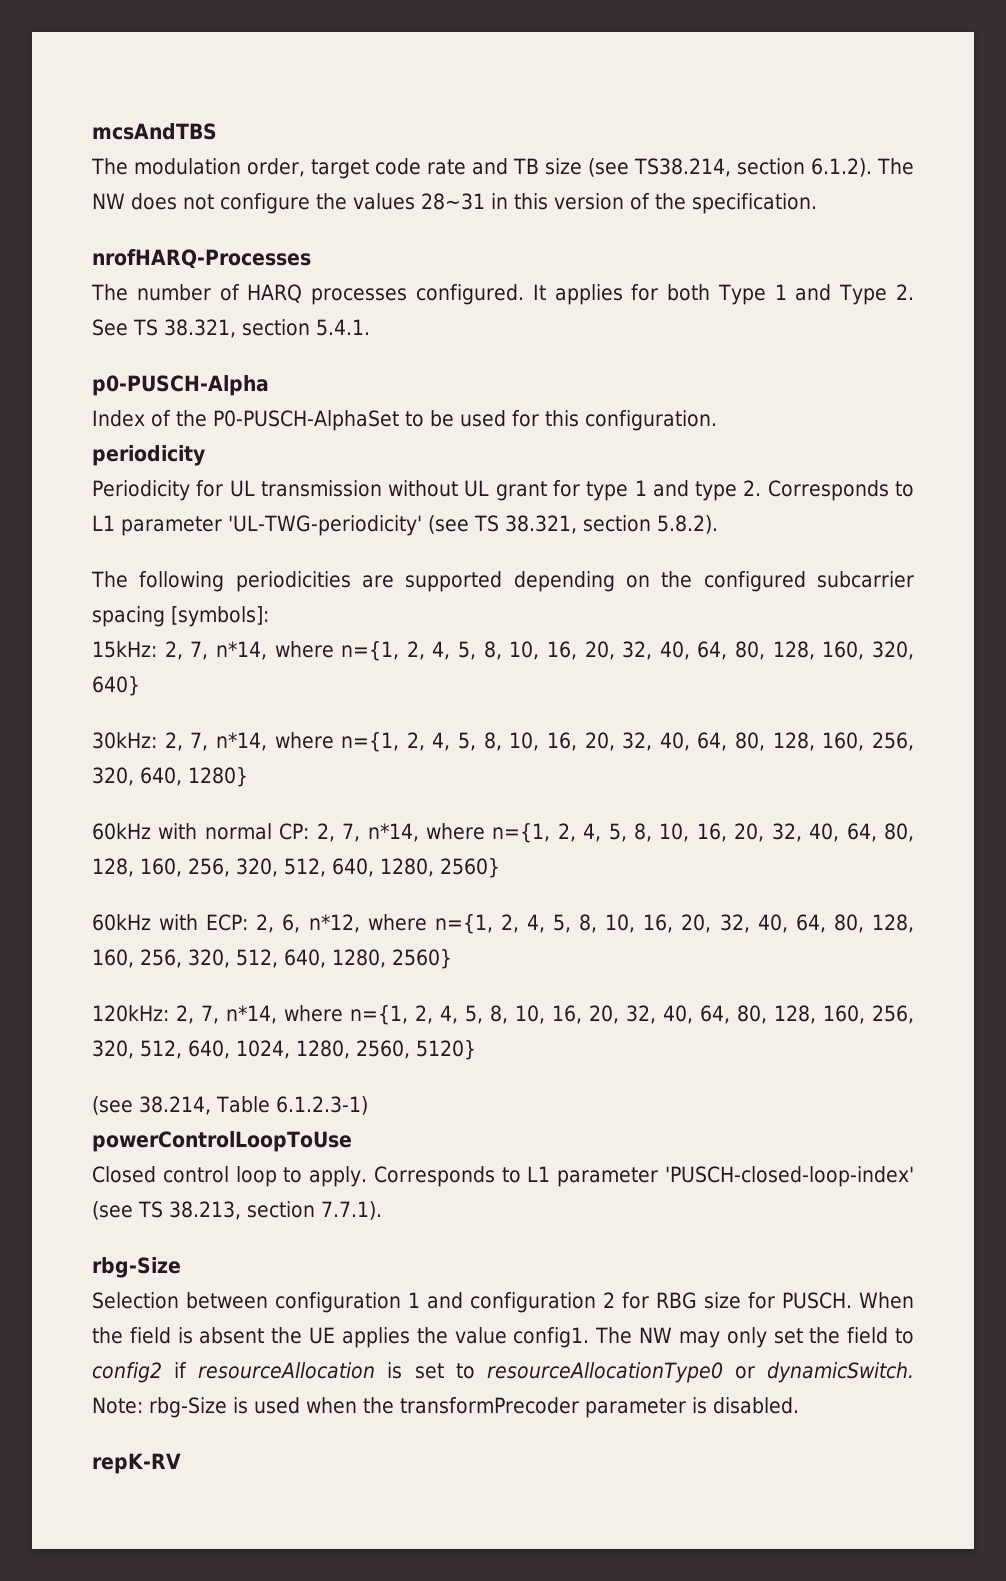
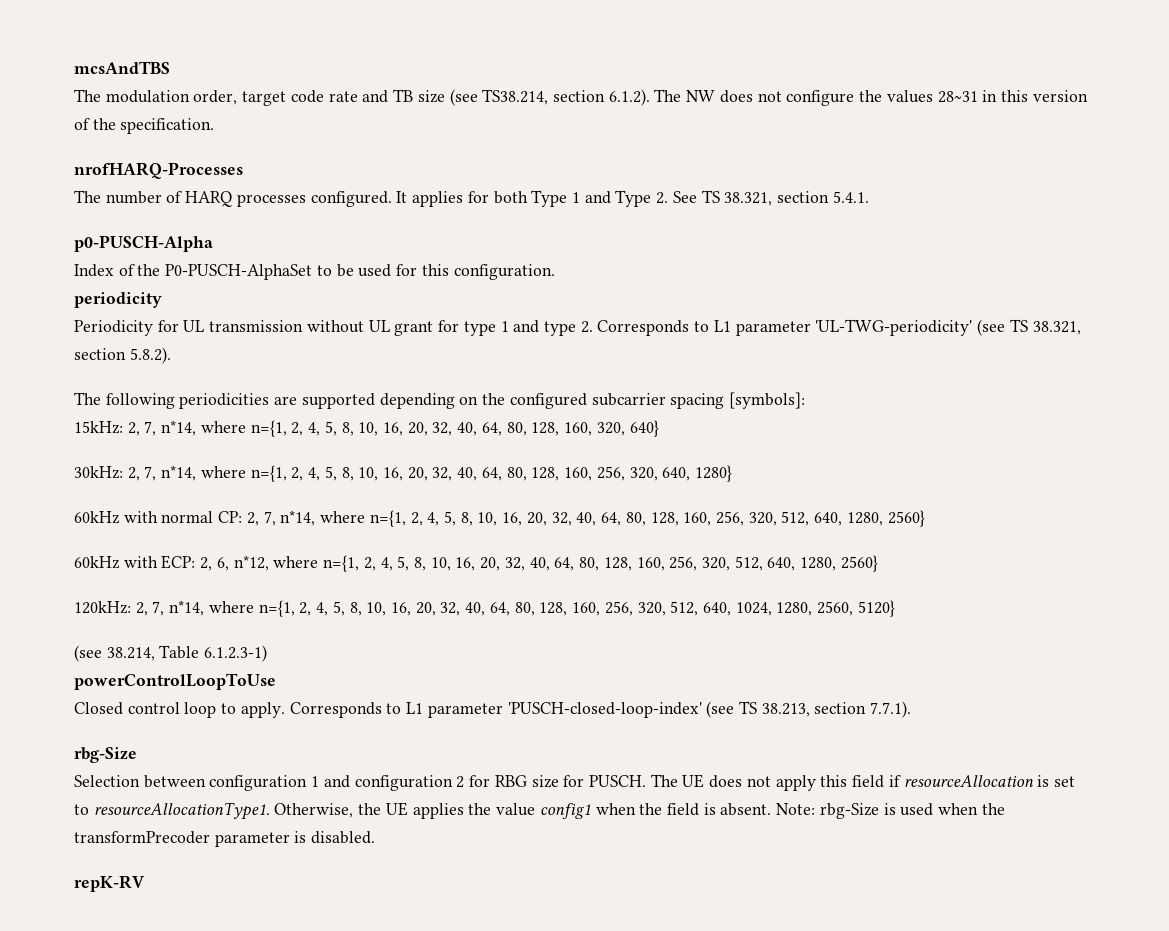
[859,1292,914,1309] [92,1327,265,1344] When the field is absent -> [650,774,1075,791] [74,802,354,820] The UE does not apply this field if resourceAllocation is set to resourceAllocationType1. Otherwise,
[513,1327,915,1348] [92,1362,914,1383] config1. The NW may only set the field to config2 if resourceAllocation is set to resourceAllocationType0 or dynamicSwitch. -> [539,803,772,819] config1 when the field is absent.

